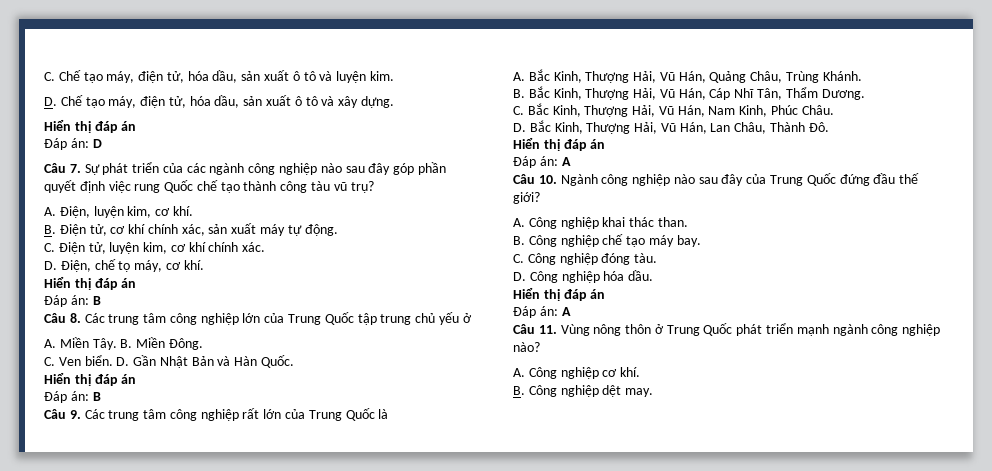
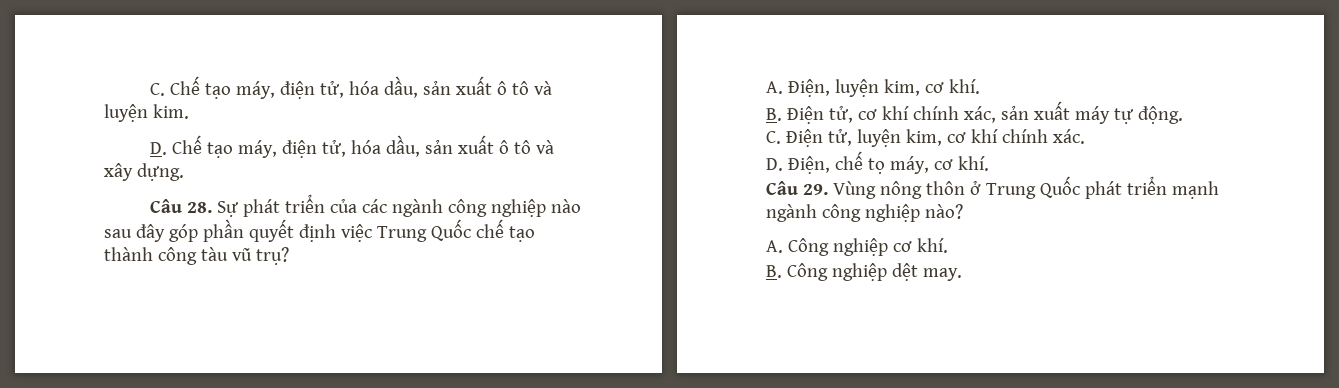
[44,119,137,133] [44,138,102,150] [44,163,81,173] // Hiển thị đáp án // Đáp án: D // Câu 7. -> [149,199,212,213] // Câu 28.
[134,184,161,193] rung -> [376,226,427,242] Trung
[44,276,137,290] [44,295,101,307] [44,312,472,325] [44,337,203,350] [44,355,295,368] [44,372,137,386] [44,391,101,403] [44,408,389,421] [513,69,862,83] [513,86,865,100] [513,103,834,117] [513,120,829,134] [513,137,606,151] [513,156,571,168] [513,173,920,186] [513,192,540,204] [513,217,688,229] [513,234,701,247] [513,253,658,265] [513,270,654,283] [513,287,606,301] [513,306,571,318] [513,324,557,334] Hiển thị đáp án // Đáp án: B // Câu 8. Các trung tâm công nghiệp lớn của Trung Quốc tập trung chủ yếu ở // A. Miền Tây. B. Miền Đông. // C. Ven biển. D. Gần Nhật Bản và Hàn Quốc. // Hiển thị đáp án // Đáp án: B // Câu 9. Các trung tâm công nghiệp rất lớn của Trung Quốc là // A. Bắc Kinh, Thượng Hải, Vũ Hán, Quảng Châu, Trùng Khánh. // B. Bắc Kinh, Thượng Hải, Vũ Hán, Cáp Nhĩ Tân, Thẩm Dương. // C. Bắc Kinh, Thượng Hải, Vũ Hán, Nam Kinh, Phúc Châu. // D. Bắc Kinh, Thượng Hải, Vũ Hán, Lan Châu, Thành Đô. // Hiển thị đáp án // Đáp án: A // Câu 10. Ngành công nghiệp nào sau đây của Trung Quốc đứng đầu thế giới? // A. Công nghiệp khai thác than. // B. Công nghiệp chế tạo máy bay. // C. Công nghiệp đóng tàu. // D. Công nghiệp hóa dầu. // Hiển thị đáp án // Đáp án: A // Câu 11. -> [766,181,828,195] Câu 29.

